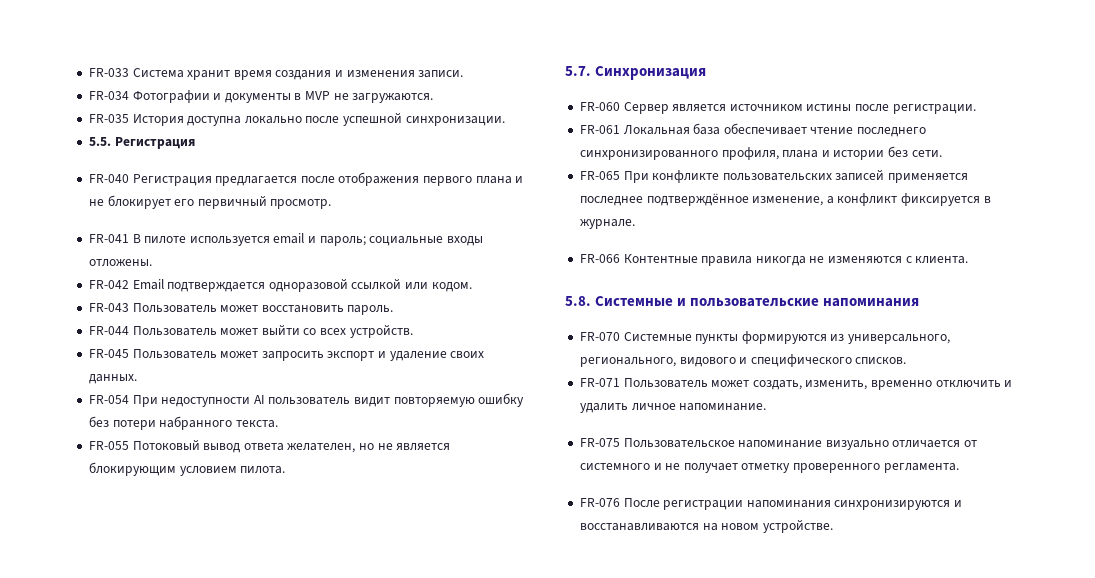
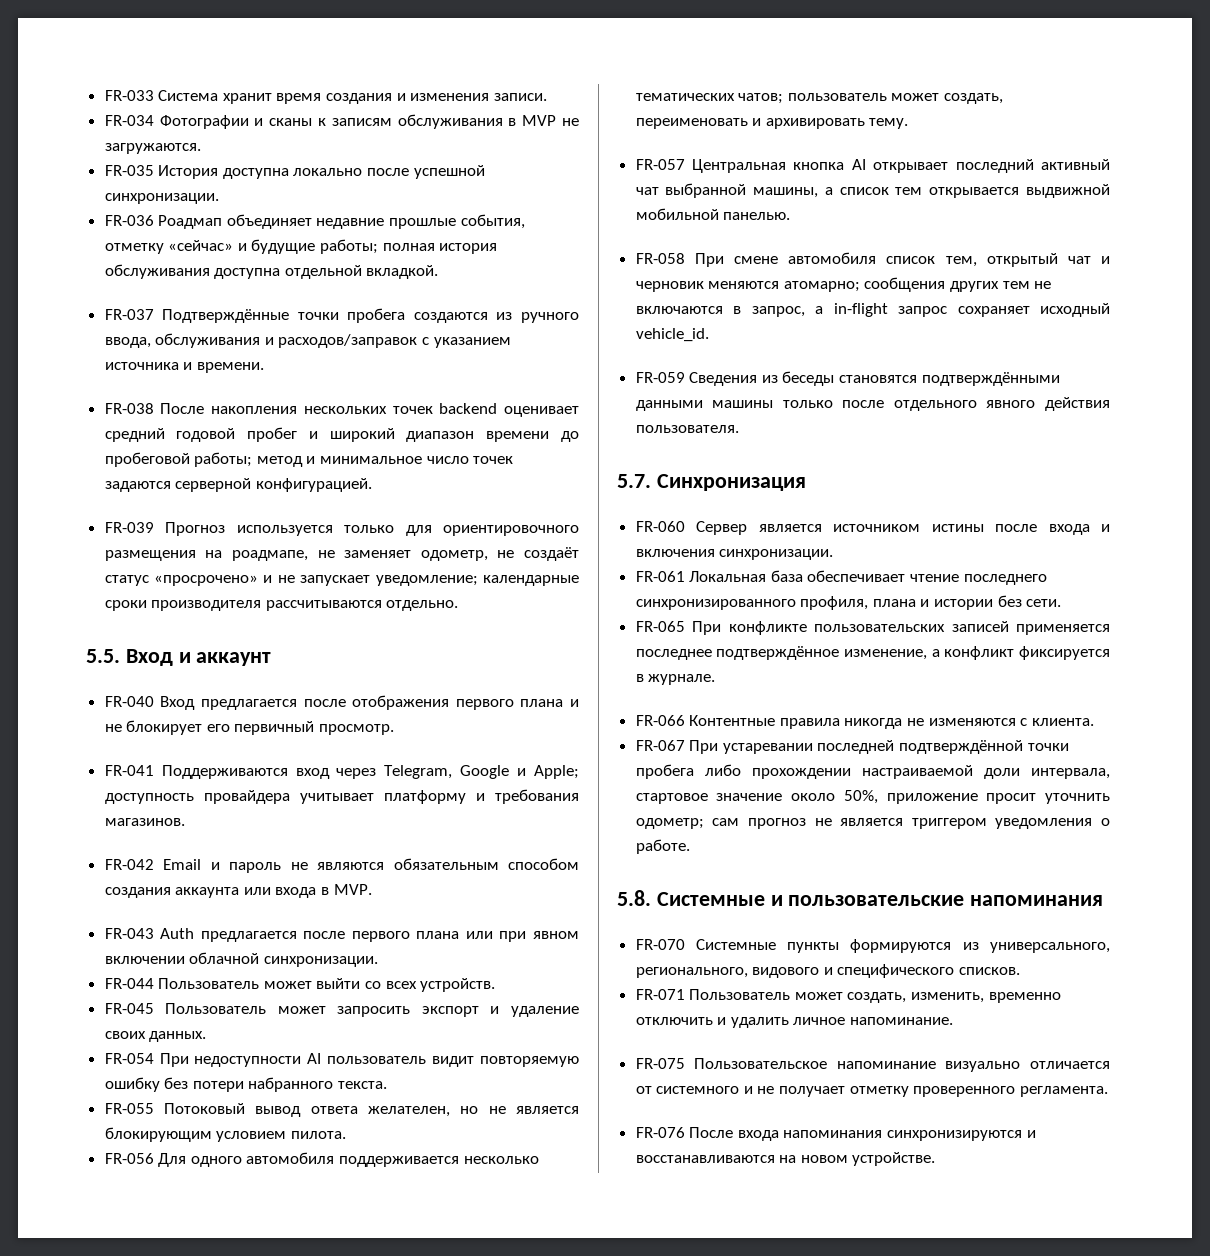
[224,93,291,103] документы -> [269,114,503,129] сканы к записям обслуживания
[88,137,195,149] 5.5. Регистрация -> [104,214,525,229] [104,239,498,254] [104,264,439,279] [104,308,579,323] [104,333,511,348] [104,362,264,373] [104,403,579,417] [104,427,579,442] [104,452,514,467] [104,478,372,492] [104,522,579,536] [104,547,579,561] [104,575,579,586] [104,600,459,611] [86,649,272,666] FR-036 Роадмап объединяет недавние прошлые события, отметку «сейчас» и будущие работы; полная история обслуживания доступна отдельной вкладкой. // FR-037 Подтверждённые точки пробега создаются из ручного ввода, обслуживания и расходов/заправок с указанием источника и времени. // FR-038 После накопления нескольких точек backend оценивает средний годовой пробег и широкий диапазон времени до пробеговой работы; метод и минимальное число точек задаются серверной конфигурацией. // FR-039 Прогноз используется только для ориентировочного размещения на роадмапе, не заменяет одометр, не создаёт статус «просрочено» и не запускает уведомление; календарные сроки производителя рассчитываются отдельно. // 5.5. Вход и аккаунт
[132,174,212,186] Регистрация -> [160,696,196,710] Вход
[132,233,484,246] [88,259,152,267] [88,278,472,292] [88,303,394,315] В пилоте используется email и пароль; социальные входы отложены. // FR-042 Email подтверждается одноразовой ссылкой или кодом. // FR-043 Пользователь может восстановить пароль. -> [161,765,579,779] [104,789,579,804] [104,818,185,826] [104,858,579,873] [104,884,372,898] [104,928,580,942] [104,952,378,967] Поддерживаются вход через Telegram, Google и Apple; доступность провайдера учитывает платформу и требования магазинов. // FR-042 Email и пароль не являются обязательным способом создания аккаунта или входа в MVP. // FR-043 Auth предлагается после первого плана или при явном включении облачной синхронизации.
(286, 470) none -> [104,1152,539,1167] [635,93,1004,104] [635,118,909,129] [635,159,1110,173] [635,183,1110,198] [635,208,791,220] [635,252,1110,267] [635,277,1052,292] [635,303,1110,317] [635,328,709,342] [635,371,1060,386] [635,397,1110,411] [635,425,739,433] // FR-056 Для одного автомобиля поддерживается несколько тематических чатов; пользователь может создать, переименовать и архивировать тему. // FR-057 Центральная кнопка AI открывает последний активный чат выбранной машины, а список тем открывается выдвижной мобильной панелью. // FR-058 При смене автомобиля список тем, открытый чат и черновик меняются атомарно; сообщения других тем не включаются в запрос, а in-flight запрос сохраняет исходный vehicle_id. // FR-059 Сведения из беседы становятся подтверждёнными данными машины только после отдельного явного действия пользователя.
[892,104,976,114] регистрации. -> [1048,524,1110,535] [635,549,834,560] входа и включения синхронизации.
(969, 260) none -> [635,740,1069,754] [635,764,1110,779] [635,790,1110,804] [635,818,1110,829] [635,839,690,854] // FR-067 При устаревании последней подтверждённой точки пробега либо прохождении настраиваемой доли интервала, стартовое значение около 50%, приложение просит уточнить одометр; сам прогноз не является триггером уведомления о работе.
[663,500,744,510] регистрации -> [737,1130,779,1141] входа

